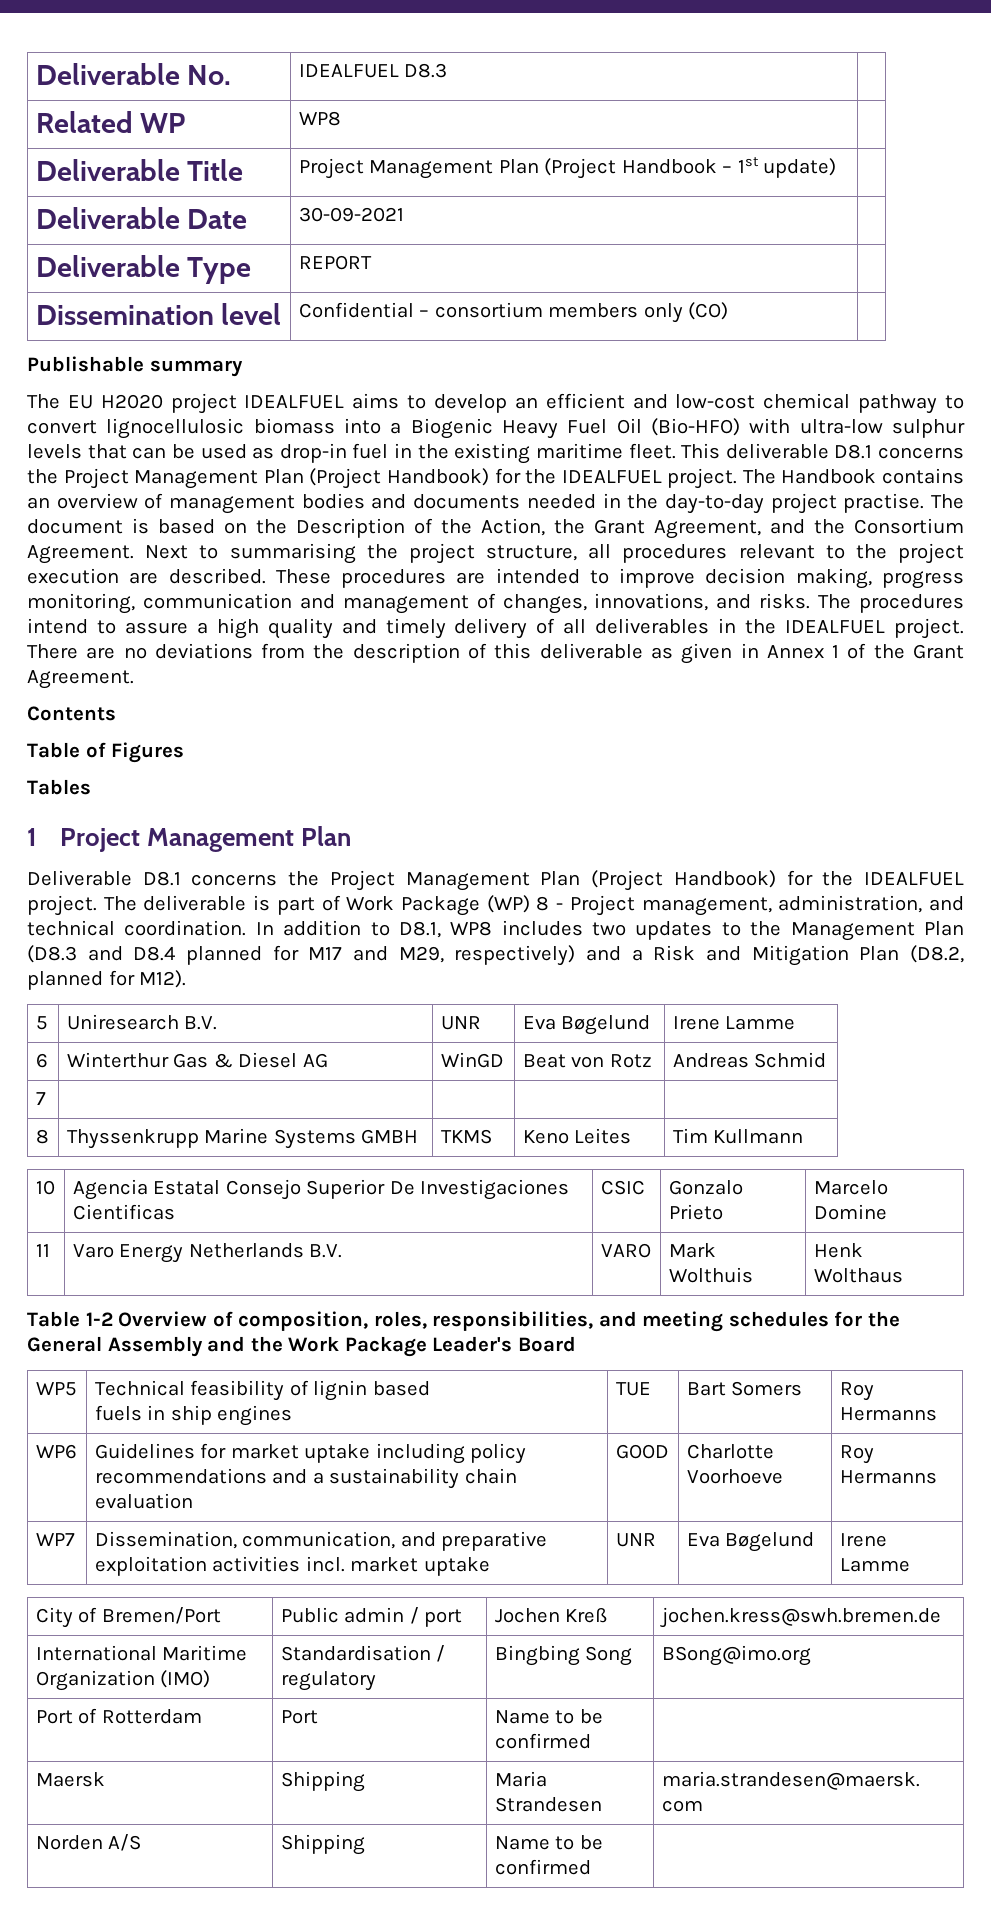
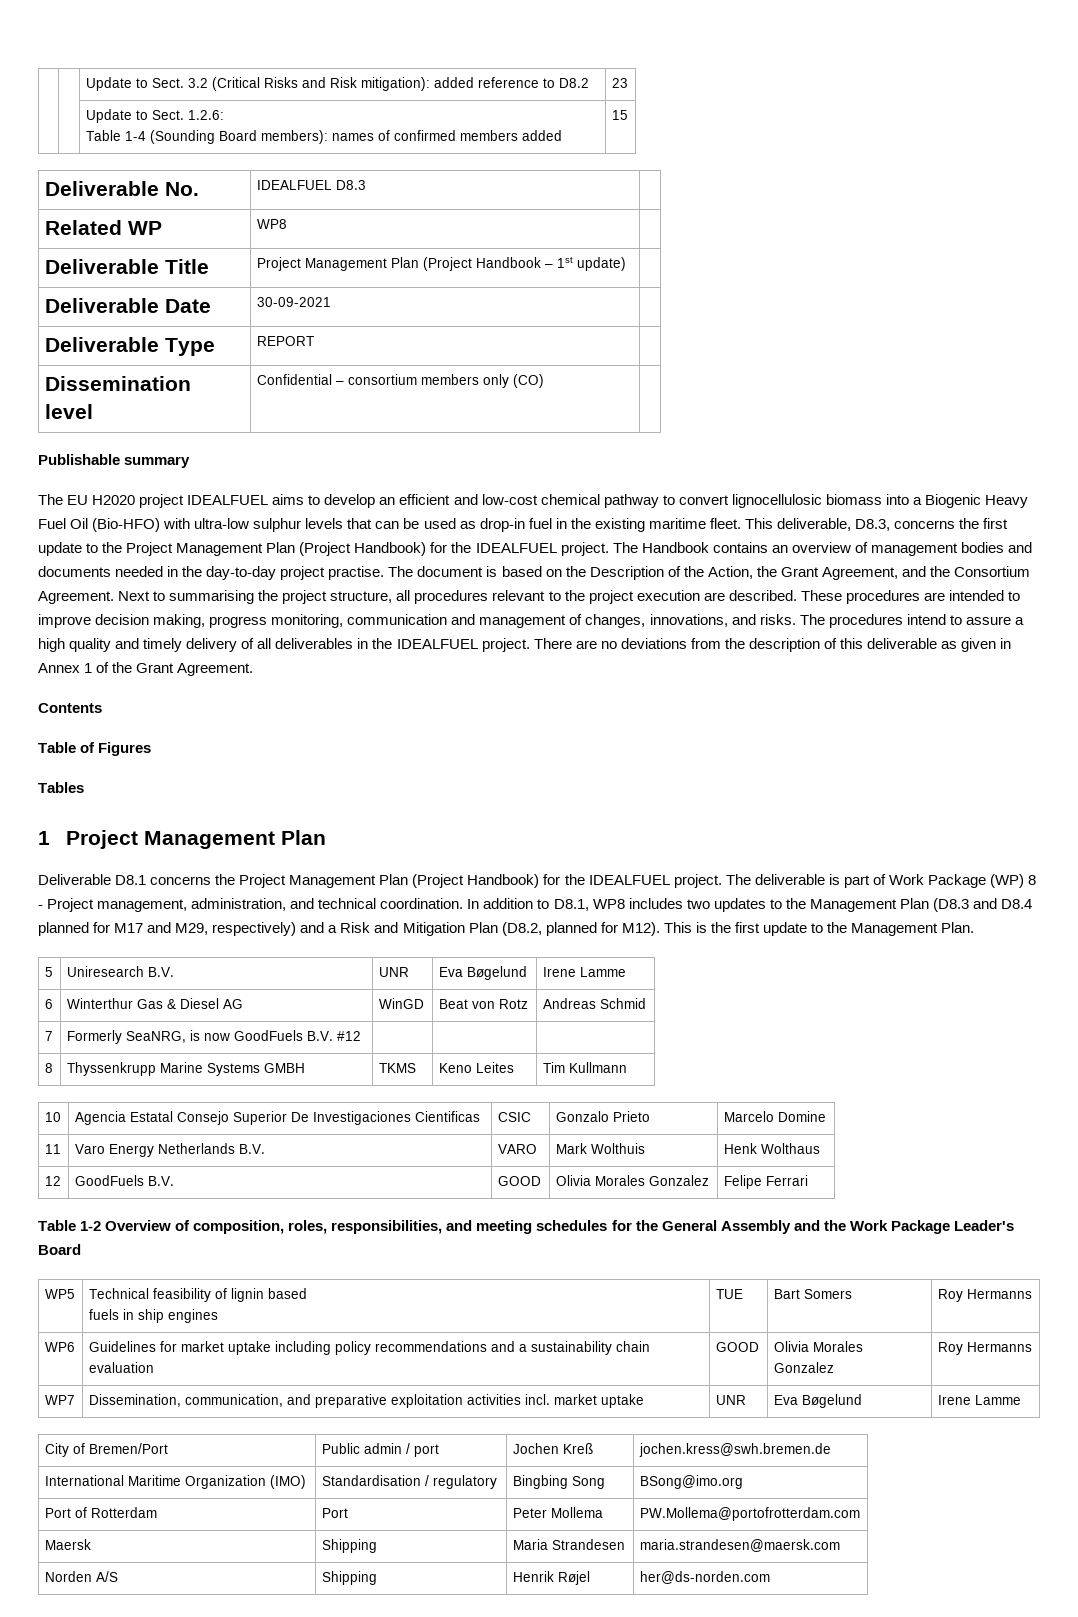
(35, 74) none -> [85,77,589,91] [611,78,628,88] [85,109,224,123] [85,130,562,144] [611,110,628,120] | | Update to Sect. 3.2 (Critical Risks and Risk mitigation): added reference to D8.2 | 23 // | | Update to Sect. 1.2.6: // Table 1-4 (Sounding Board members): names of confirmed members added | 15 //
[725,443,964,459] deliverable D8.1 concerns -> [776,518,1009,531] [38,542,99,556] deliverable, D8.3, concerns the first update to
(187, 979) none -> [663,922,975,936] This is the first update to the Management Plan.
(46, 1098) none -> [66,1030,361,1044] Formerly SeaNRG, is now GoodFuels B.V. #12
(903, 1275) none -> [44,1176,61,1186] [74,1175,174,1186] [497,1176,541,1186] [555,1175,709,1186] [723,1175,808,1189] // 12 | GoodFuels B.V. | GOOD | Olivia Morales Gonzalez | Felipe Ferrari
[686,1444,774,1459] [686,1469,783,1484] Charlotte Voorhoeve -> [773,1341,863,1352] [773,1362,834,1373] Olivia Morales Gonzalez
[494,1709,603,1724] [494,1733,591,1749] Name to be confirmed | -> [512,1507,603,1518] [639,1507,860,1521] Peter Mollema | PW.Mollema@portofrotterdam.com
[494,1835,603,1850] [494,1859,591,1875] Name to be confirmed | -> [512,1571,590,1585] [639,1571,770,1584] Henrik Røjel | her@ds-norden.com

